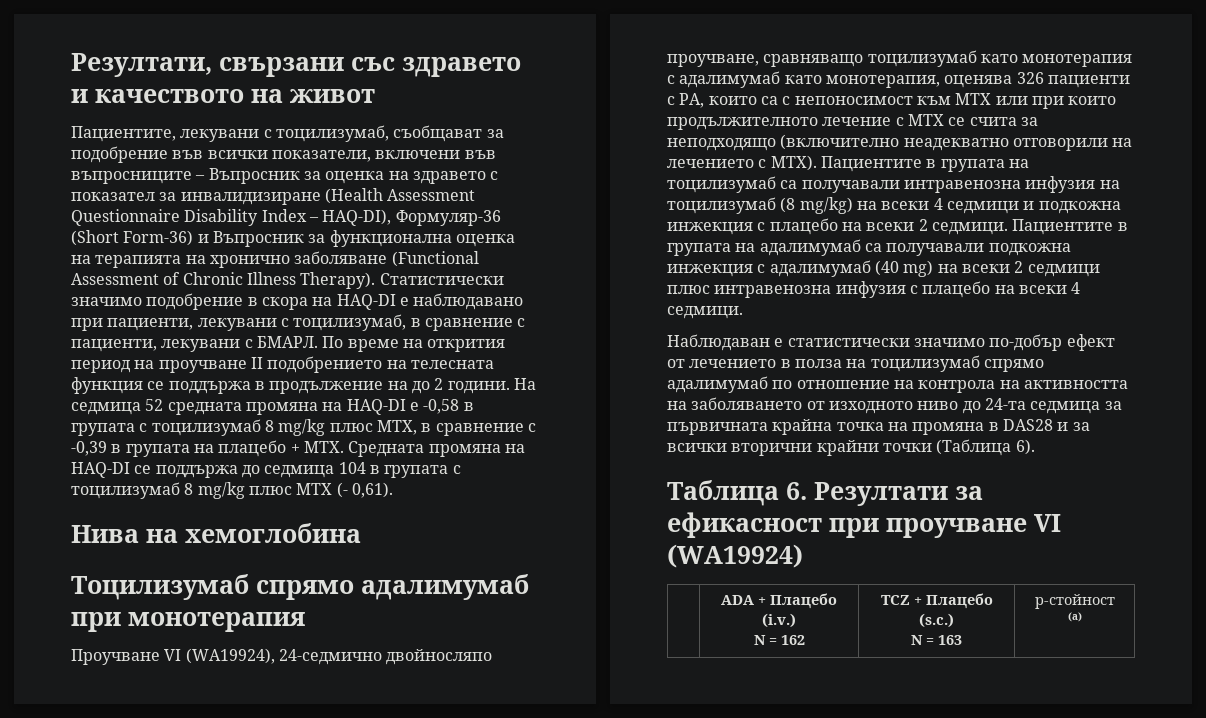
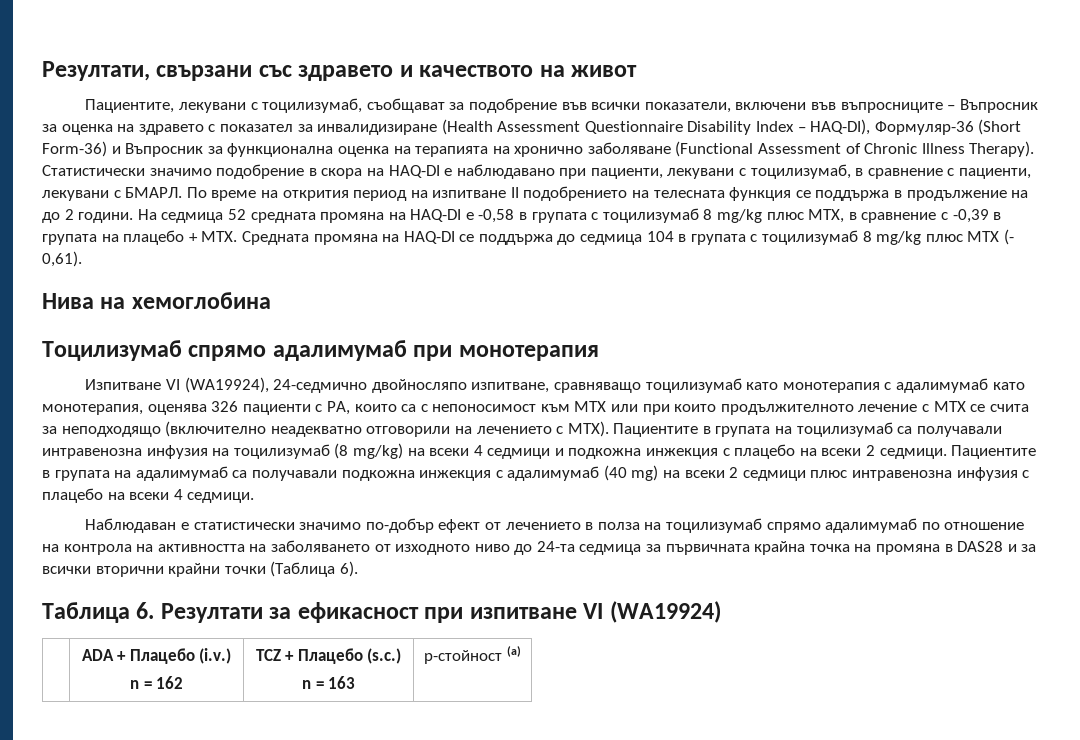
[158,360,247,373] проучване -> [432,190,507,198] изпитване
[71,649,160,665] Проучване -> [85,379,162,390] Изпитване
[667,54,759,67] проучване, -> [471,382,550,393] изпитване,
[886,518,1027,538] проучване -> [469,607,577,619] изпитване
[753,635,766,645] N -> [129,680,139,689] n
[911,635,923,645] N -> [301,680,311,689] n

